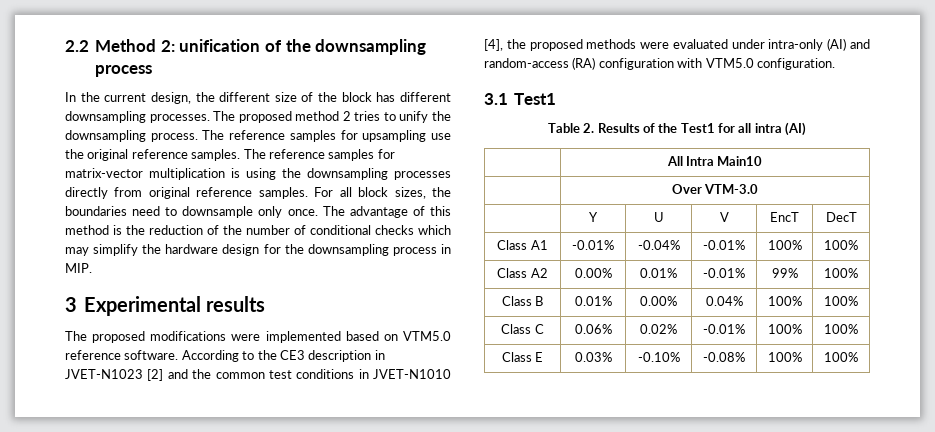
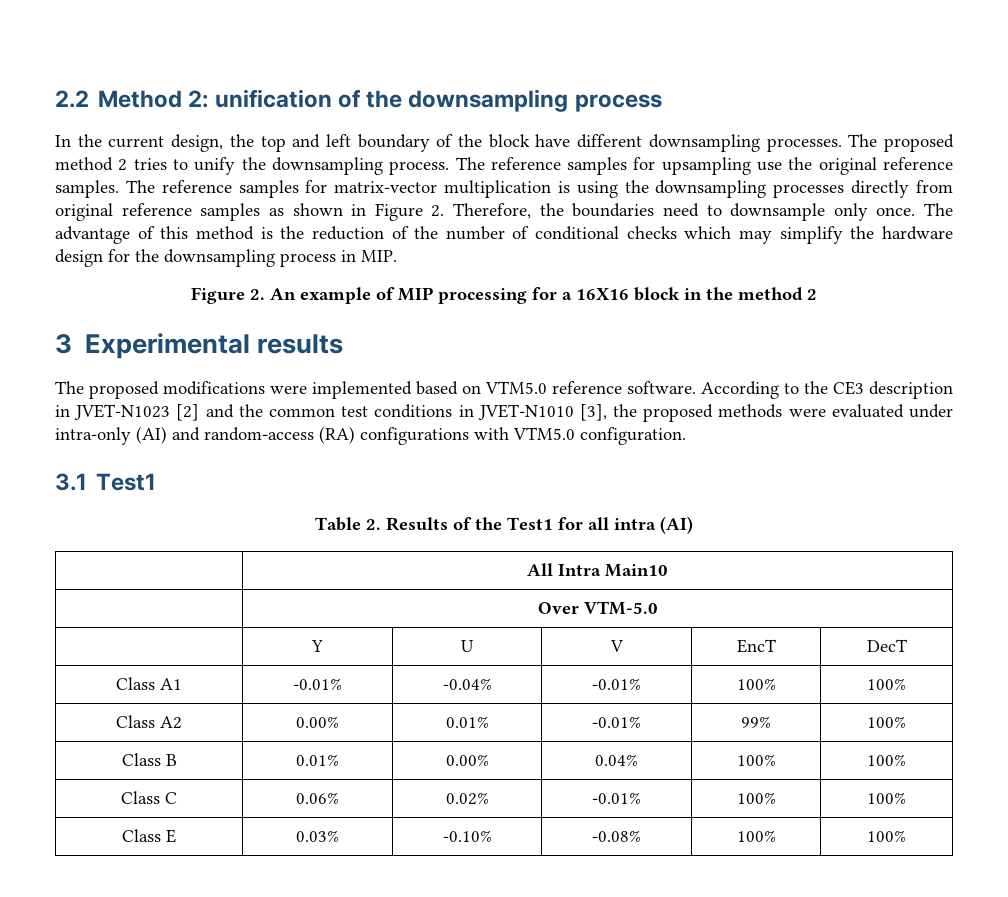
[219,92,297,102] different size -> [260,134,430,152] top and left boundary
[376,92,396,102] has -> [535,134,571,147] have
[258,187,426,199] samples. For all block sizes, -> [200,203,531,221] samples as shown in Figure 2. Therefore,
(92, 268) none -> [191,287,817,304] // Figure 2. An example of MIP processing for a 16X16 block in the method 2
[484,39,503,51] [4], -> [579,404,607,421] [3],
[598,58,674,70] configuration -> [360,427,469,445] configurations
[704,184,759,194] VTM-3.0 -> [583,601,658,615] VTM-5.0

